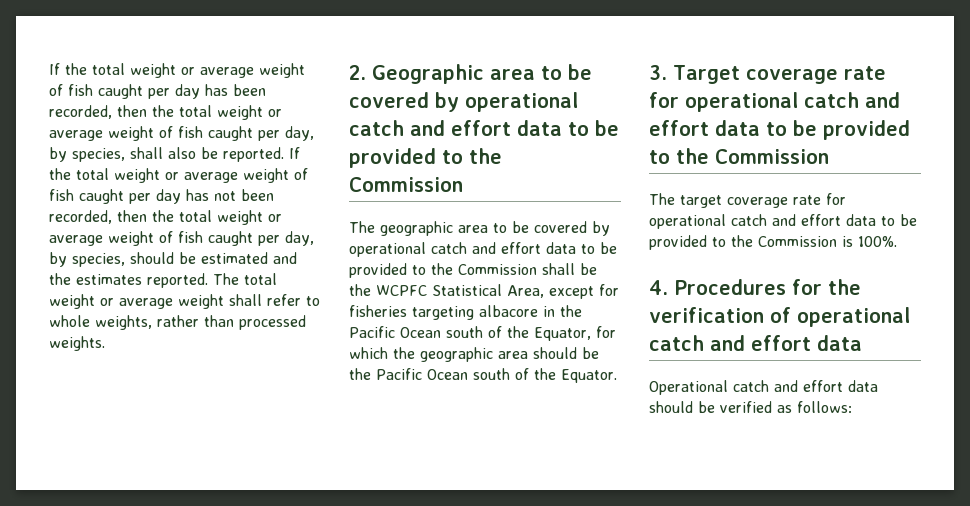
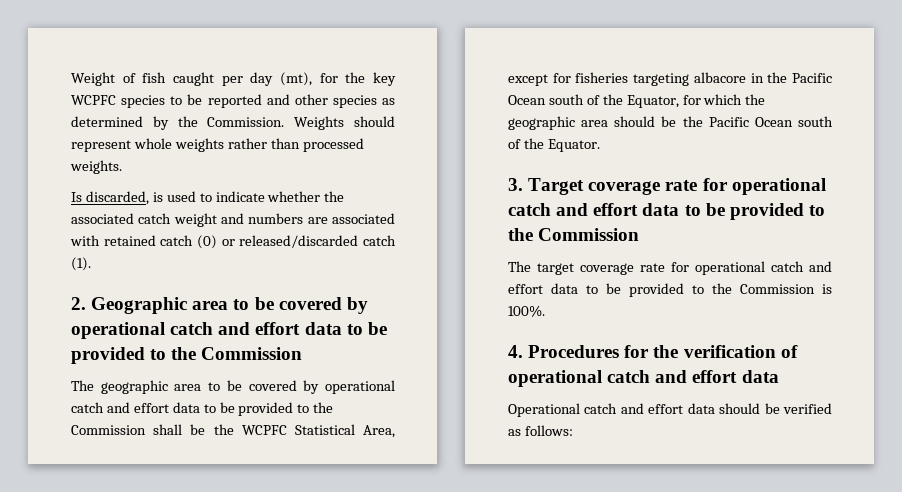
[49,63,305,78] [49,84,266,99] [49,105,282,120] [49,126,314,141] [49,147,300,162] [49,168,308,183] [49,189,274,204] [49,210,282,225] [49,231,314,246] [49,252,297,267] [49,273,277,288] [49,294,320,309] [49,315,306,330] [49,336,105,351] If the total weight or average weight of fish caught per day has been recorded, then the total weight or average weight of fish caught per day, by species, shall also be reported. If the total weight or average weight of fish caught per day has not been recorded, then the total weight or average weight of fish caught per day, by species, should be estimated and the estimates reported. The total weight or average weight shall refer to whole weights, rather than processed weights. -> [71,72,396,86] [71,94,395,108] [71,116,396,130] [71,138,364,152] [70,160,122,174] [71,191,345,205] [71,213,395,227] [70,235,396,249] [71,257,91,271] Weight of fish caught per day (mt), for the key WCPFC species to be reported and other species as determined by the Commission. Weights should represent whole weights rather than processed weights. // Is discarded, is used to indicate whether the associated catch weight and numbers are associated with retained catch (0) or released/discarded catch (1).

